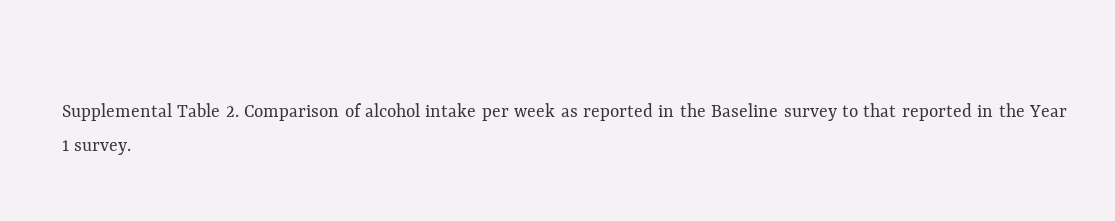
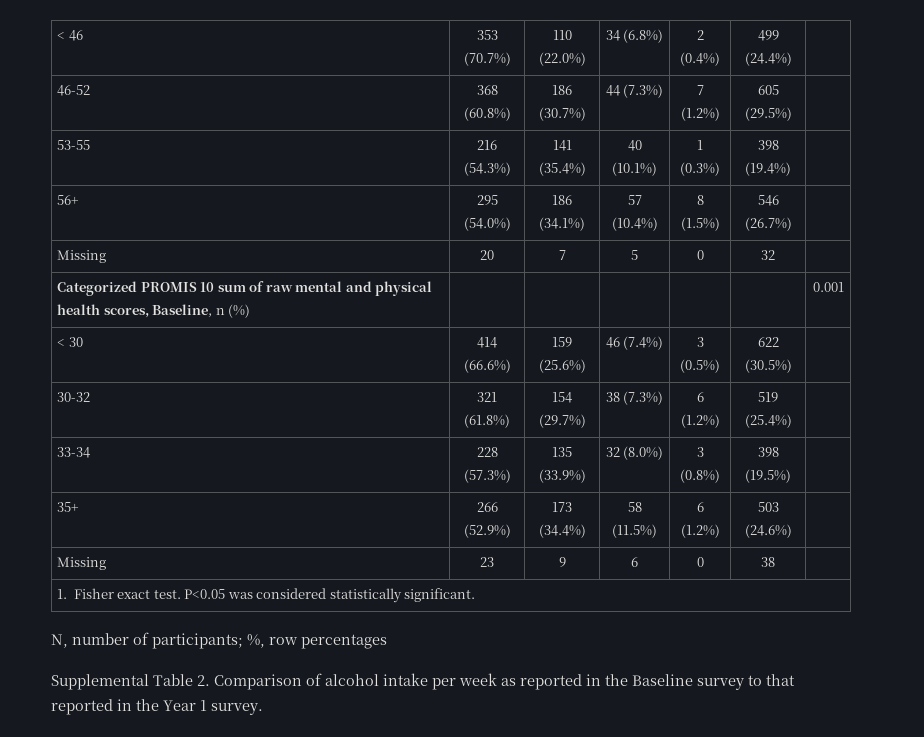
(62, 112) none -> [57,30,83,41] [476,30,498,40] [463,52,511,66] [552,30,572,40] [538,52,586,66] [605,29,664,43] [696,30,704,40] [680,52,720,66] [757,30,779,41] [744,52,792,66] [57,85,91,96] [476,85,498,95] [463,107,511,121] [552,85,572,95] [538,107,586,121] [605,84,664,98] [696,85,704,95] [680,107,720,121] [757,85,779,95] [744,107,792,121] [57,140,91,150] [477,140,497,150] [463,162,511,176] [552,140,572,151] [538,162,586,176] [627,140,642,151] [612,162,657,176] [697,140,703,150] [680,162,720,176] [757,140,779,150] [745,162,791,176] [57,195,80,205] [476,195,498,205] [463,217,511,231] [552,195,572,205] [539,217,585,231] [627,195,642,205] [611,217,658,231] [696,195,704,205] [680,217,720,231] [757,195,779,206] [744,217,792,231] [57,250,107,263] [480,250,494,260] [558,250,566,260] [631,250,638,260] [696,250,704,260] [761,250,775,260] [57,281,433,296] [57,304,251,318] [812,282,844,292] [57,337,83,347] [477,337,497,348] [463,359,511,373] [552,337,572,347] [538,359,586,373] [605,336,664,350] [696,337,704,347] [680,359,720,373] [757,337,779,347] [744,359,792,373] [57,392,91,402] [477,392,497,402] [464,414,510,428] [552,392,572,403] [538,414,586,428] [605,391,664,405] [696,392,704,402] [680,414,720,428] [758,392,778,402] [744,414,792,428] [57,447,91,458] [476,447,498,457] [463,469,511,483] [552,447,572,457] [538,469,586,483] [605,446,664,460] [696,447,704,457] [680,469,720,483] [757,447,779,457] [745,469,791,483] [57,502,80,512] [476,502,498,512] [463,524,511,538] [552,502,572,512] [538,524,586,538] [627,502,642,512] [612,524,657,538] [696,502,704,512] [680,524,720,538] [757,502,779,512] [744,524,792,538] [57,557,107,570] [480,557,494,567] [558,557,566,567] [631,557,638,567] [696,557,704,567] [761,557,775,567] [57,588,476,603] [51,632,387,649] < 46 | 353 (70.7%) | 110 (22.0%) | 34 (6.8%) | 2 (0.4%) | 499 (24.4%) | // 46-52 | 368 (60.8%) | 186 (30.7%) | 44 (7.3%) | 7 (1.2%) | 605 (29.5%) | // 53-55 | 216 (54.3%) | 141 (35.4%) | 40 (10.1%) | 1 (0.3%) | 398 (19.4%) | // 56+ | 295 (54.0%) | 186 (34.1%) | 57 (10.4%) | 8 (1.5%) | 546 (26.7%) | // Missing | 20 | 7 | 5 | 0 | 32 | // Categorized PROMIS 10 sum of raw mental and physical health scores, Baseline, n (%) | | | | | | 0.001 // < 30 | 414 (66.6%) | 159 (25.6%) | 46 (7.4%) | 3 (0.5%) | 622 (30.5%) | // 30-32 | 321 (61.8%) | 154 (29.7%) | 38 (7.3%) | 6 (1.2%) | 519 (25.4%) | // 33-34 | 228 (57.3%) | 135 (33.9%) | 32 (8.0%) | 3 (0.8%) | 398 (19.5%) | // 35+ | 266 (52.9%) | 173 (34.4%) | 58 (11.5%) | 6 (1.2%) | 503 (24.6%) | // Missing | 23 | 9 | 6 | 0 | 38 | // 1. Fisher exact test. P<0.05 was considered statistically significant. // N, number of participants; %, row percentages //

